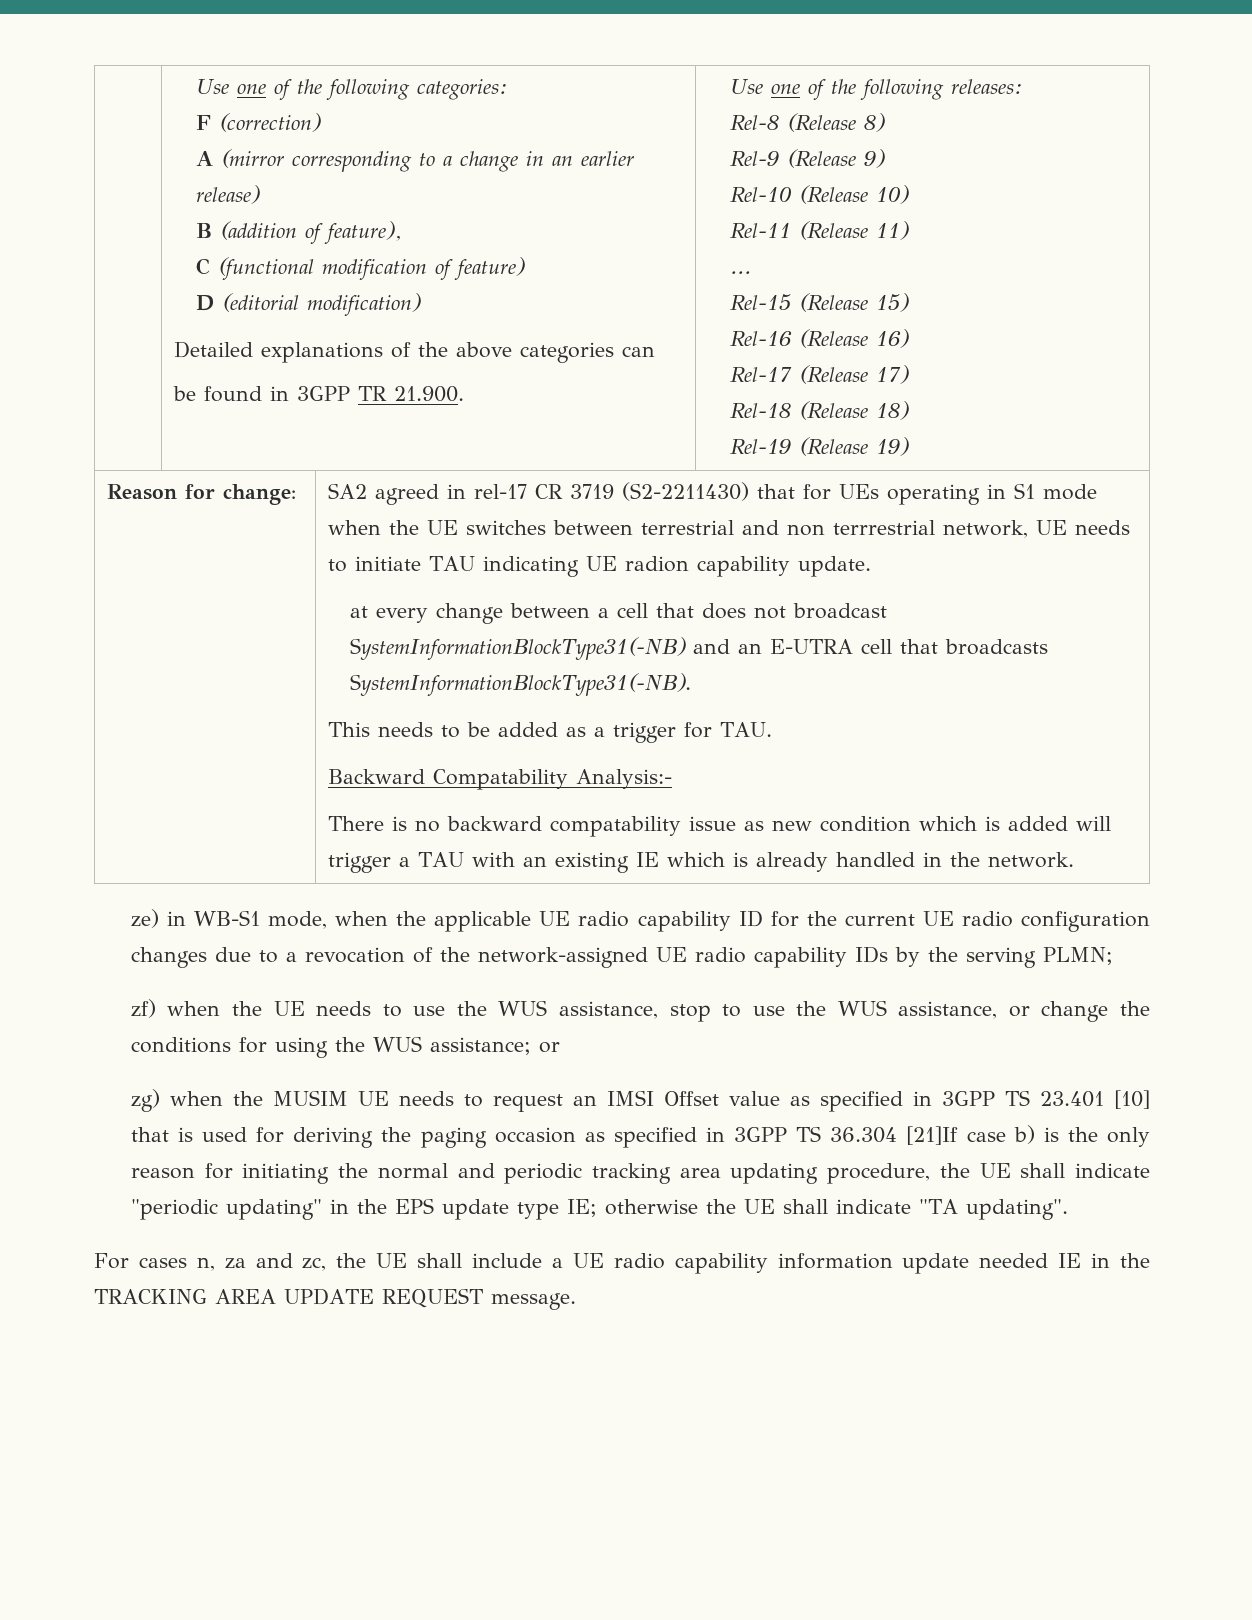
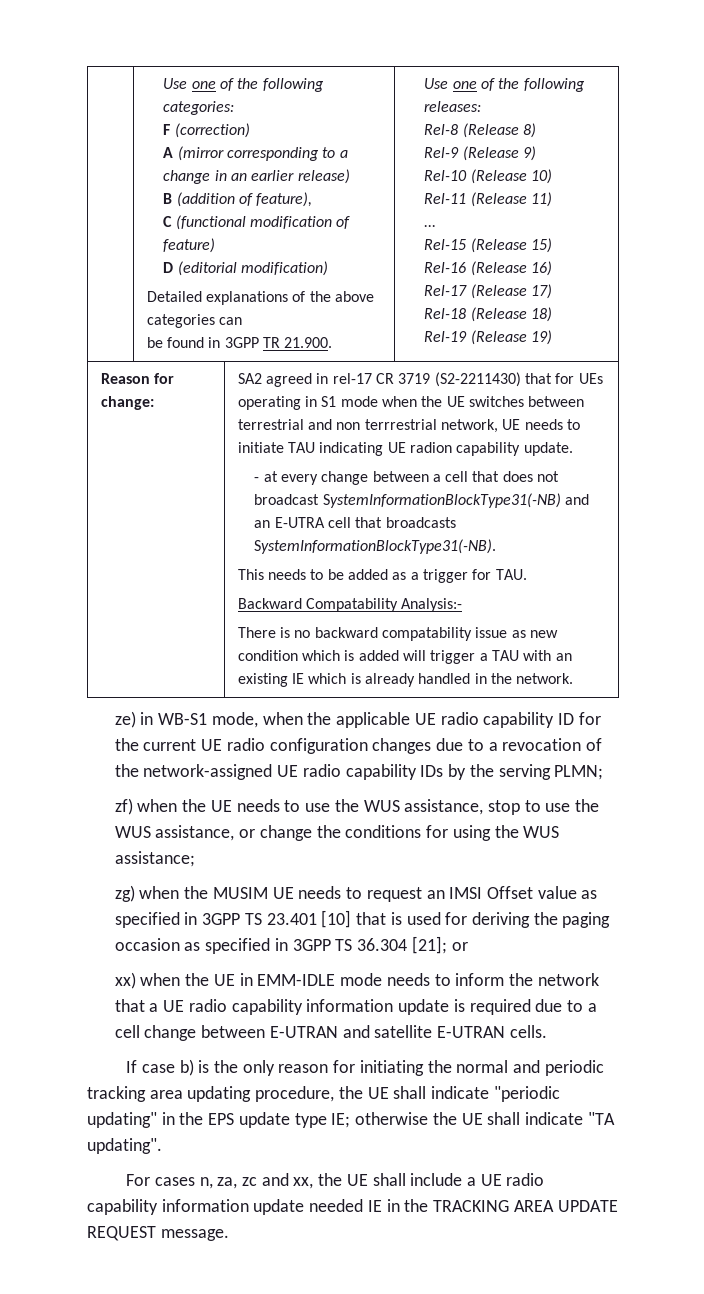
(871, 566) none -> [254,477,260,482] -
[538,1042,560,1053] or -> (195, 859) none
[906,1126,959,1145] [21]If -> [411,936,468,954] [114,972,599,989] [114,999,597,1015] [114,1025,547,1041] [126,1060,138,1073] [21]; or // xx) when the UE in EMM-IDLE mode needs to inform the network that a UE radio capability information update is required due to a cell change between E-UTRAN and satellite E-UTRAN cells. // If
[224,1253,327,1271] za and zc, -> [217,1173,314,1189] za, zc and xx,

